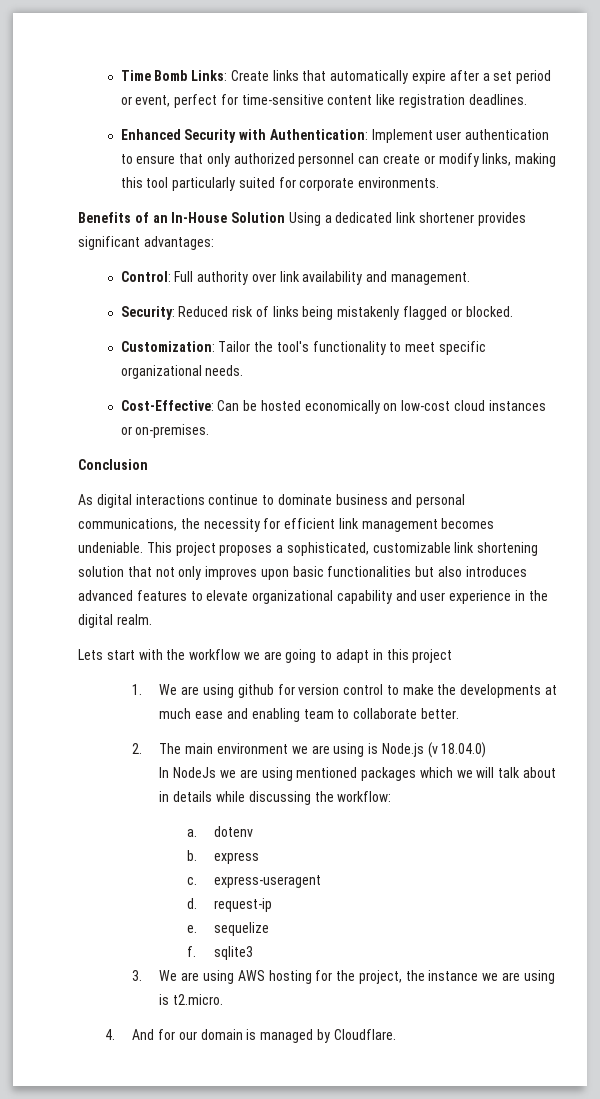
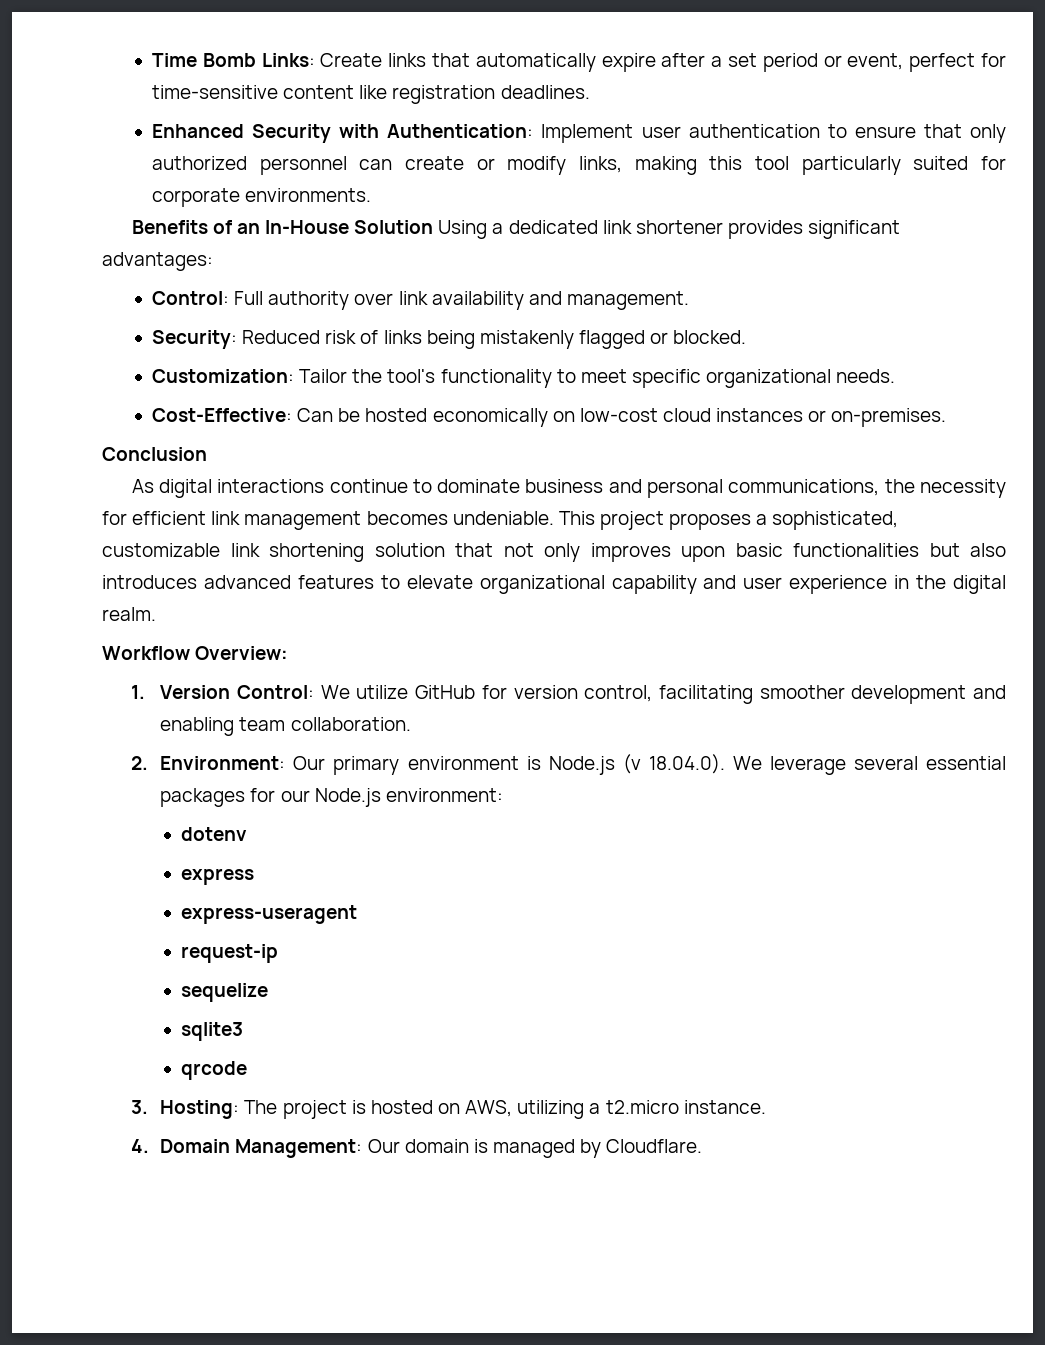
[78,649,453,663] [132,684,558,698] [159,708,459,722] [132,742,487,758] [159,767,557,781] [159,791,392,805] [186,826,253,837] [186,850,259,864] [186,875,321,888] [186,898,272,912] [186,922,269,936] [186,946,253,960] [132,970,555,984] [159,994,224,1005] [105,1029,197,1040] Lets start with the workflow we are going to adapt in this project // 1. We are using github for version control to make the developments at much ease and enabling team to collaborate better. // 2. The main environment we are using is Node.js (v 18.04.0) // In NodeJs we are using mentioned packages which we will talk about in details while discussing the workflow: // a. dotenv // b. express // c. express-useragent // d. request-ip // e. sequelize // f. sqlite3 // 3. We are using AWS hosting for the project, the instance we are using is t2.micro. // 4. And for our -> [102,646,289,660] [131,685,1007,704] [160,717,411,736] [131,754,1007,775] [160,788,503,807] [181,827,248,841] [181,868,255,885] [181,905,358,924] [181,944,279,963] [181,983,269,1002] [181,1022,244,1041] [181,1061,248,1080] [131,1100,766,1119] [131,1139,400,1158] Workflow Overview: // 1. Version Control: We utilize GitHub for version control, facilitating smoother development and enabling team collaboration. // 2. Environment: Our primary environment is Node.js (v 18.04.0). We leverage several essential packages for our Node.js environment: // dotenv // express // express-useragent // request-ip // sequelize // sqlite3 // qrcode // 3. Hosting: The project is hosted on AWS, utilizing a t2.micro instance. // 4. Domain Management: Our

